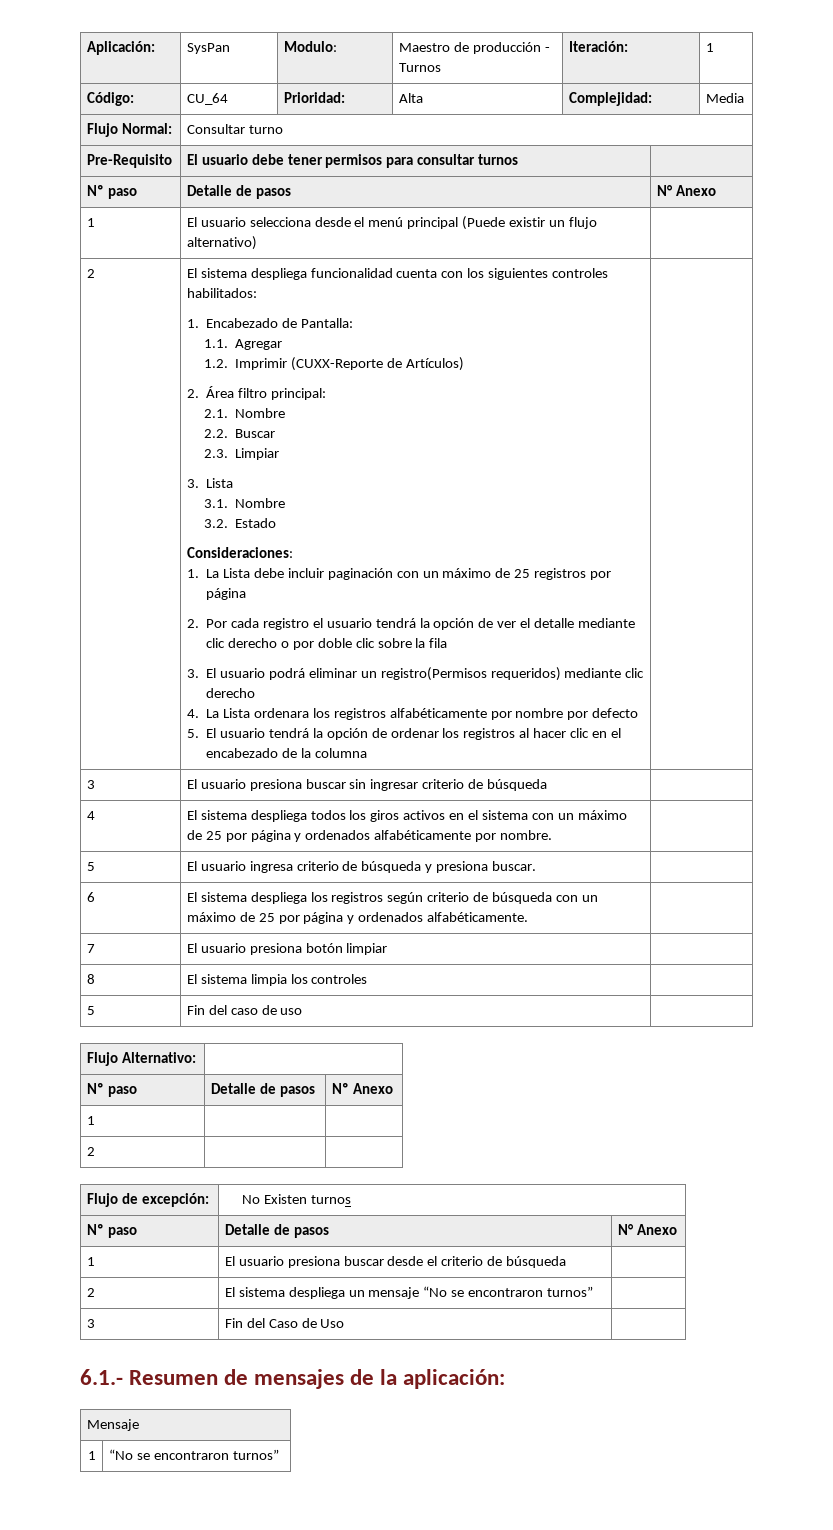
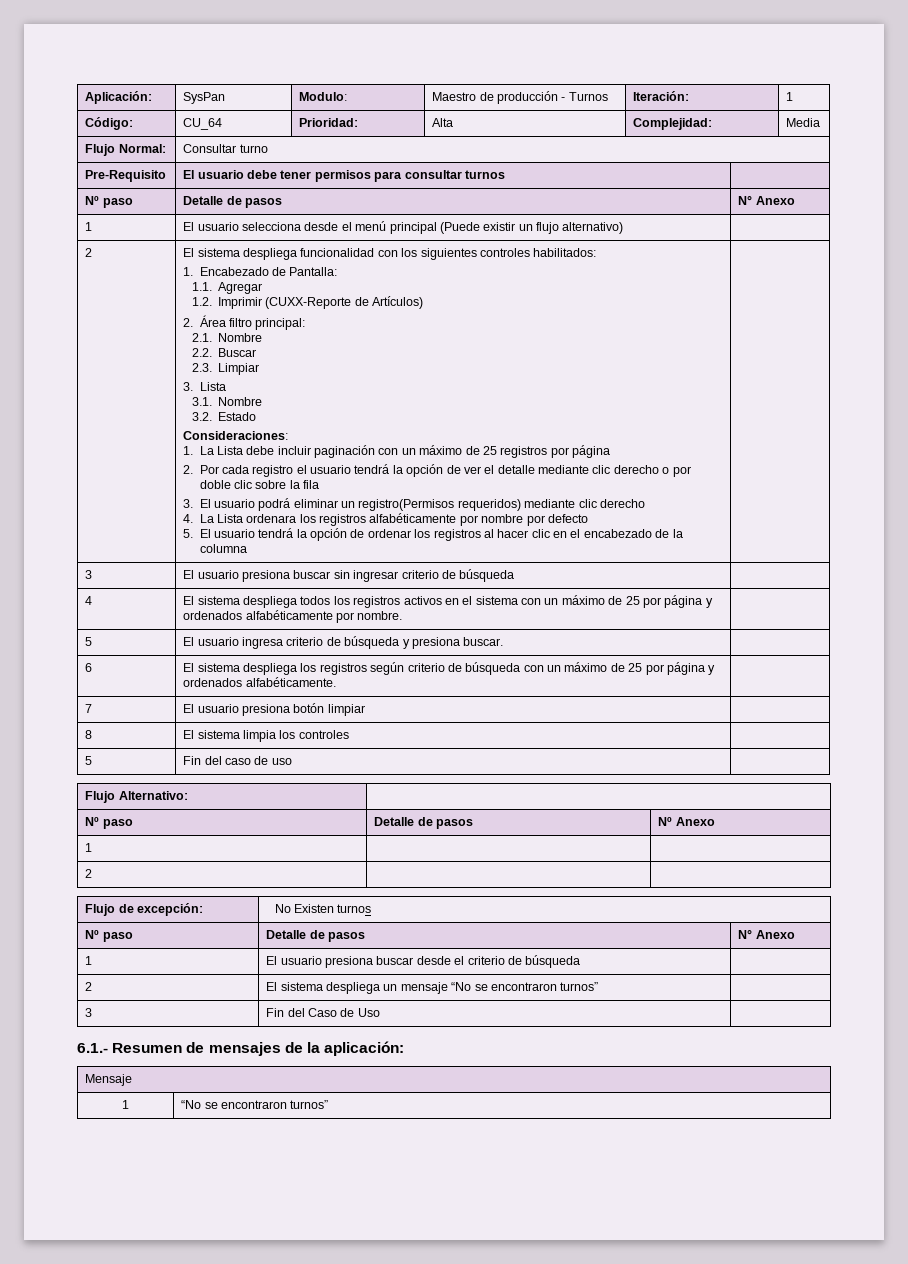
[396,269,438,278] cuenta -> (375, 252) none
[370,810,400,822] giros -> [353,596,401,608] registros

